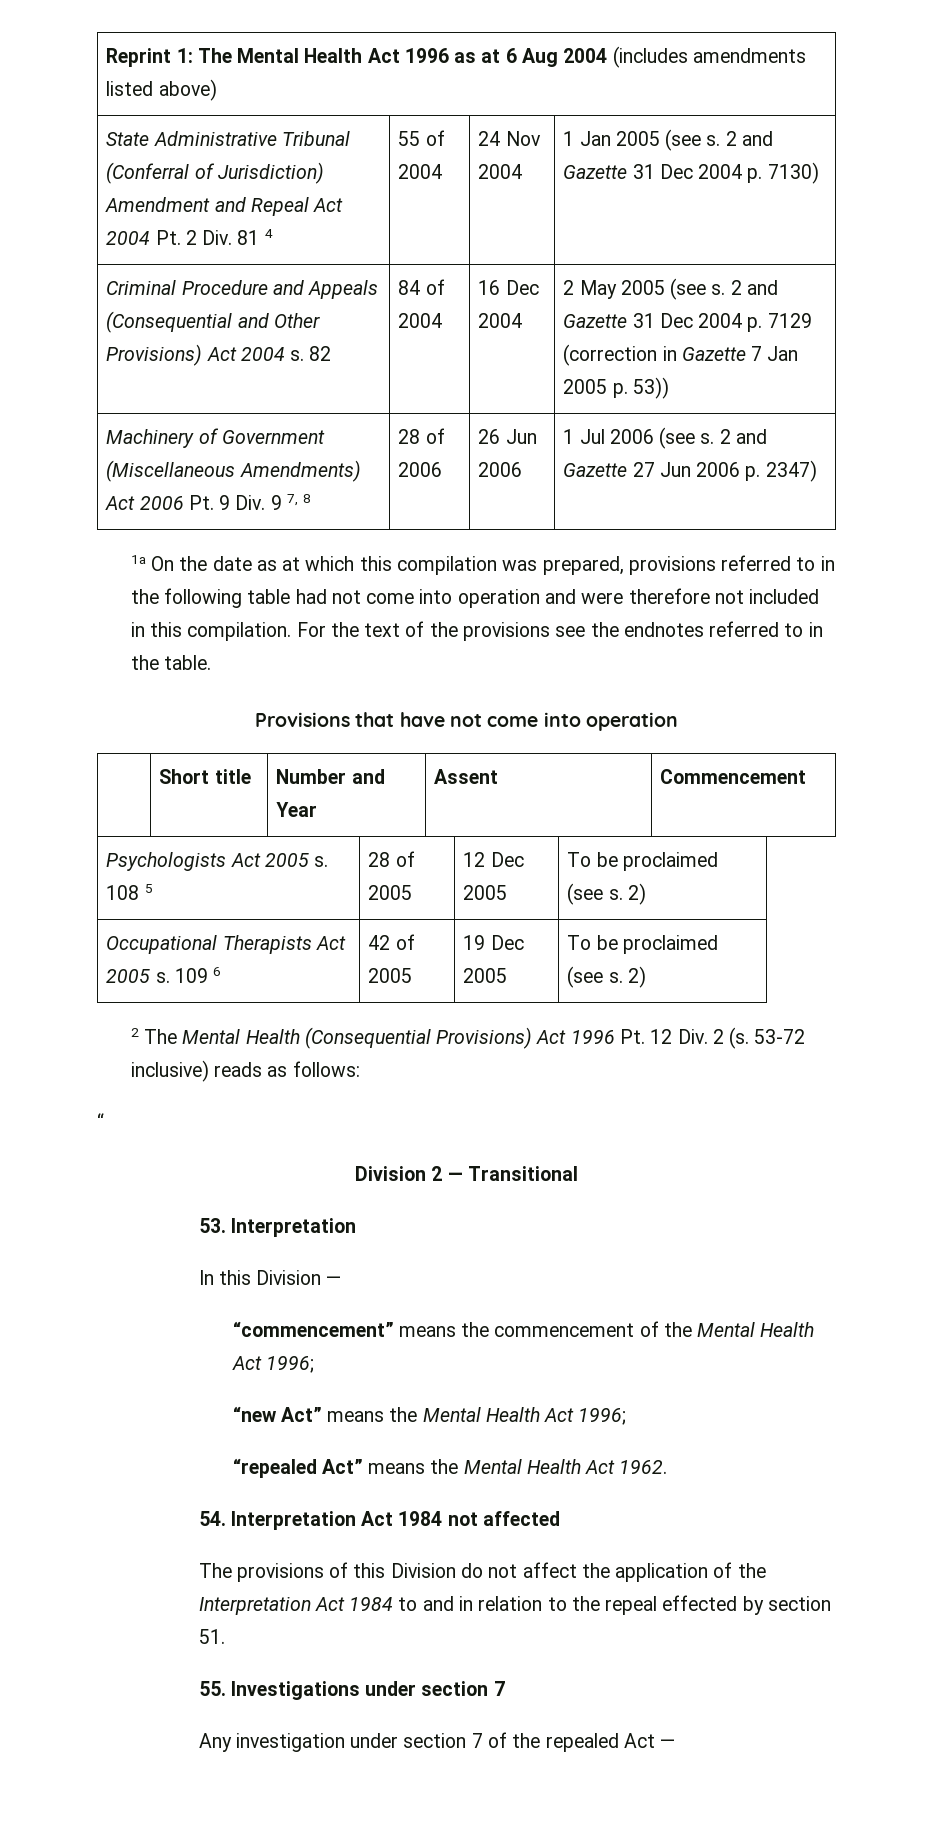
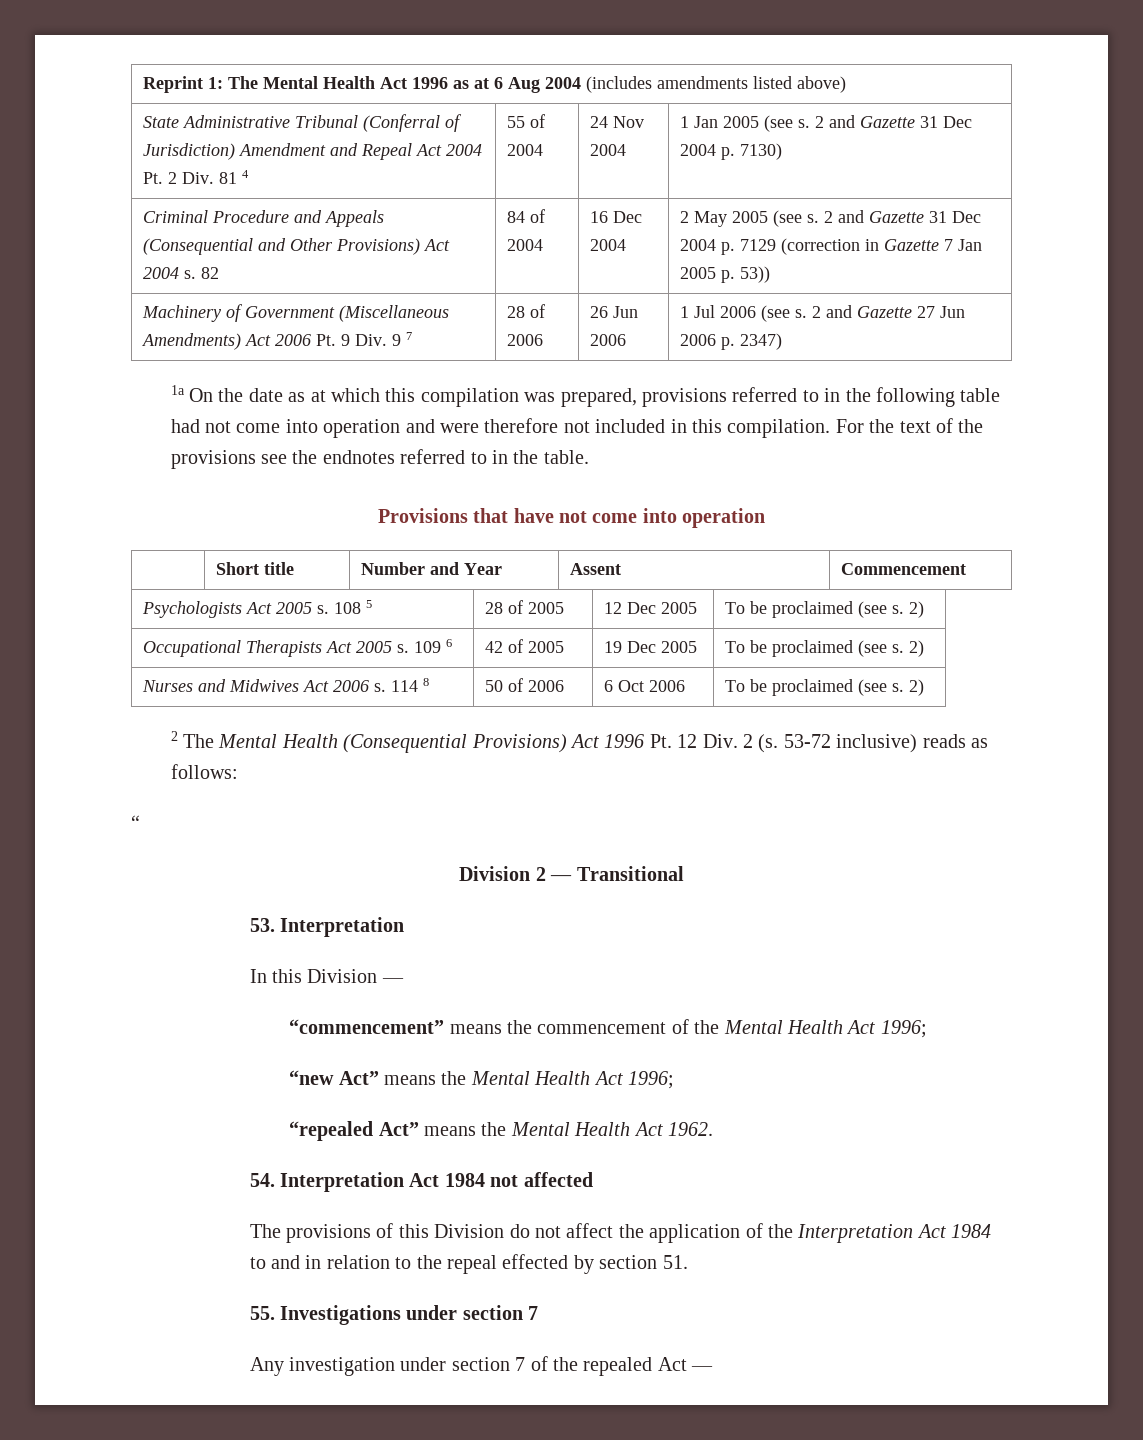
[286,494,312,506] 7, 8 -> [406,332,413,340] 7
(646, 977) none -> [142,678,430,692] [485,678,565,692] [604,680,686,692] [725,679,925,696] // Nurses and Midwives Act 2006 s. 114 8 | 50 of 2006 | 6 Oct 2006 | To be proclaimed (see s. 2)

